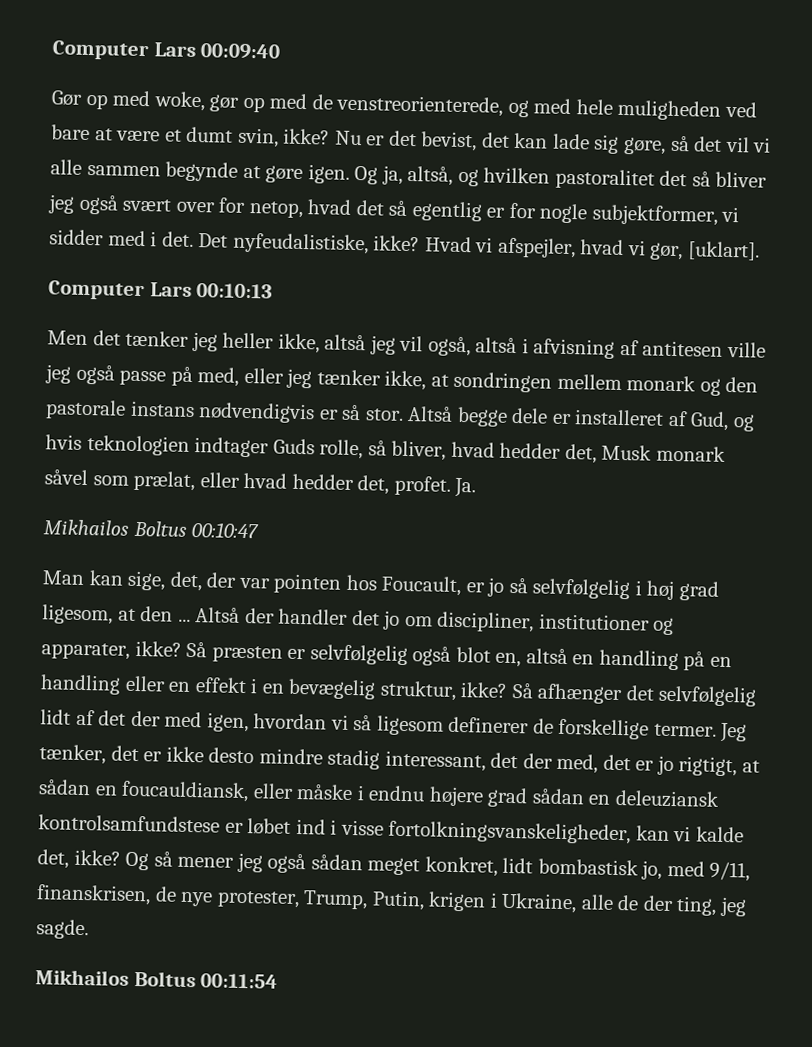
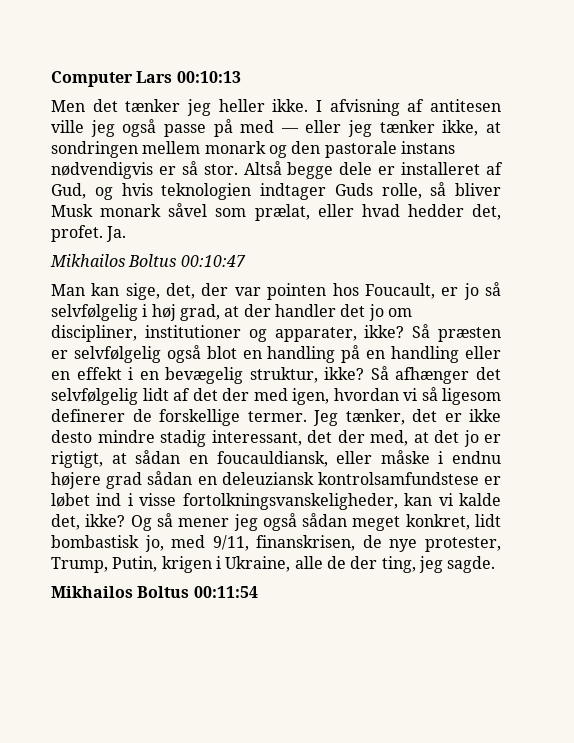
[52,40,281,61] [51,90,757,121] [51,124,772,155] [50,159,768,190] [48,194,740,226] [49,229,760,261] [48,280,192,301] Computer Lars 00:09:40 // Gør op med woke, gør op med de venstreorienterede, og med hele muligheden ved bare at være et dumt svin, ikke? Nu er det bevist, det kan lade sig gøre, så det vil vi alle sammen begynde at gøre igen. Og ja, altså, og hvilken pastoralitet det så bliver jeg også svært over for netop, hvad det så egentlig er for nogle subjektformer, vi sidder med i det. Det nyfeudalistiske, ikke? Hvad vi afspejler, hvad vi gør, [uklart]. // Computer Lars -> [51,71,173,87] Computer Lars
[277,333,529,357] ikke, altså jeg vil også, altså i -> [272,99,322,112] ikke. I
[197,367,240,387] med, -> [240,120,299,133] med —
[391,440,597,464] bliver, hvad hedder det, -> [455,183,501,196] bliver
[679,581,720,601] [42,604,241,625] grad ligesom, at den ... Altså -> [179,304,240,321] grad, at
[495,648,568,668] en, altså -> (237, 352) none
[602,754,674,776] det er jo -> [413,430,501,447] at det jo er

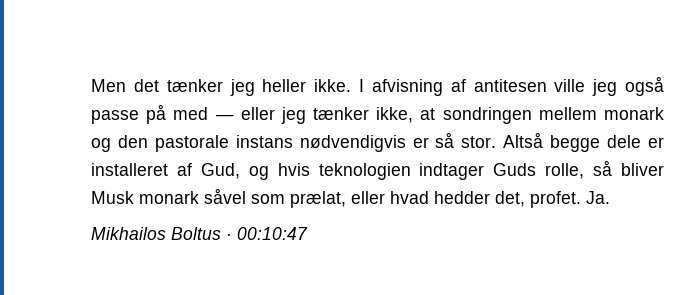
[51,71,241,87] Computer Lars 00:10:13 // -> (91, 85) none
(177, 260) none -> [226,234,232,240] ·
[51,282,502,300] [51,304,412,321] [51,324,501,342] [51,345,502,363] [51,366,501,384] [51,387,501,405] [51,409,501,426] [51,430,501,447] [51,450,501,468] [51,471,502,489] [51,493,502,510] [51,513,502,531] [51,535,501,552] [51,556,496,573] [51,586,258,598] // Man kan sige, det, der var pointen hos Foucault, er jo så selvfølgelig i høj grad, at der handler det jo om discipliner, institutioner og apparater, ikke? Så præsten er selvfølgelig også blot en handling på en handling eller en effekt i en bevægelig struktur, ikke? Så afhænger det selvfølgelig lidt af det der med igen, hvordan vi så ligesom definerer de forskellige termer. Jeg tænker, det er ikke desto mindre stadig interessant, det der med, at det jo er rigtigt, at sådan en foucauldiansk, eller måske i endnu højere grad sådan en deleuziansk kontrolsamfundstese er løbet ind i visse fortolkningsvanskeligheder, kan vi kalde det, ikke? Og så mener jeg også sådan meget konkret, lidt bombastisk jo, med 9/11, finanskrisen, de nye protester, Trump, Putin, krigen i Ukraine, alle de der ting, jeg sagde. // Mikhailos Boltus 00:11:54 -> (308, 233) none

